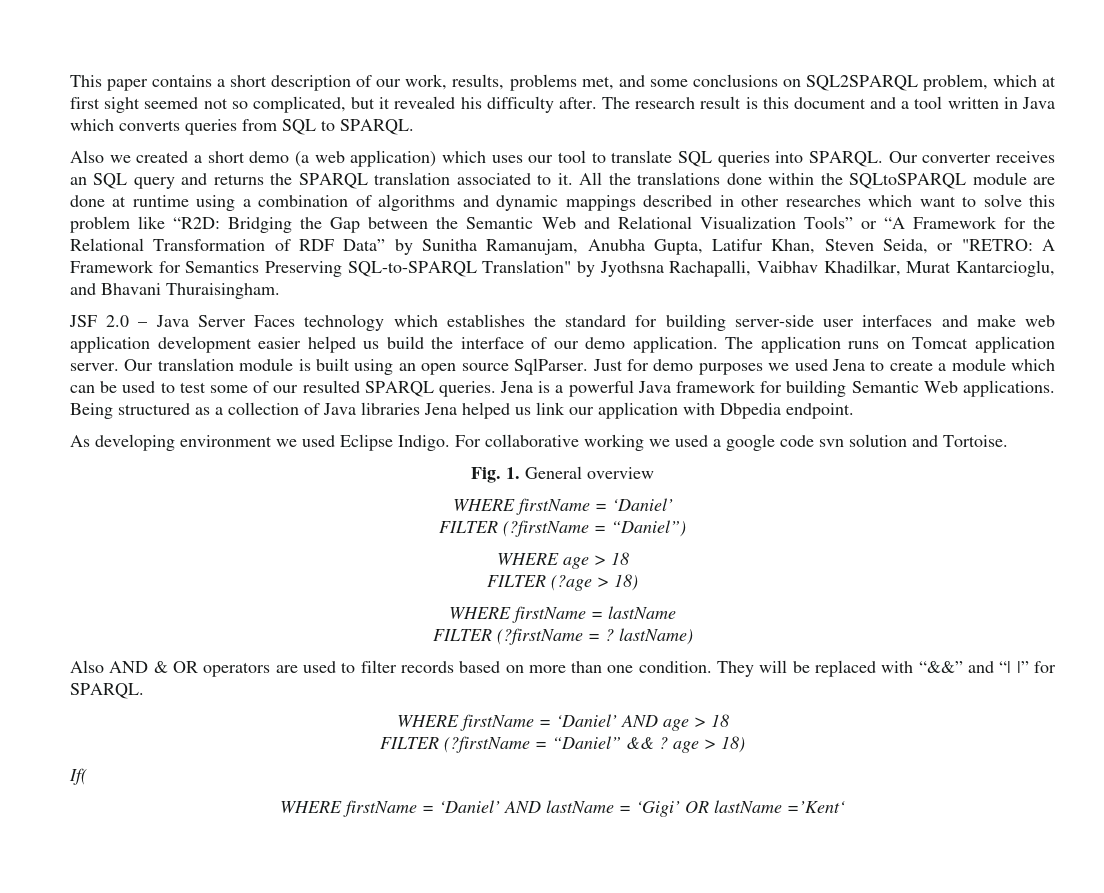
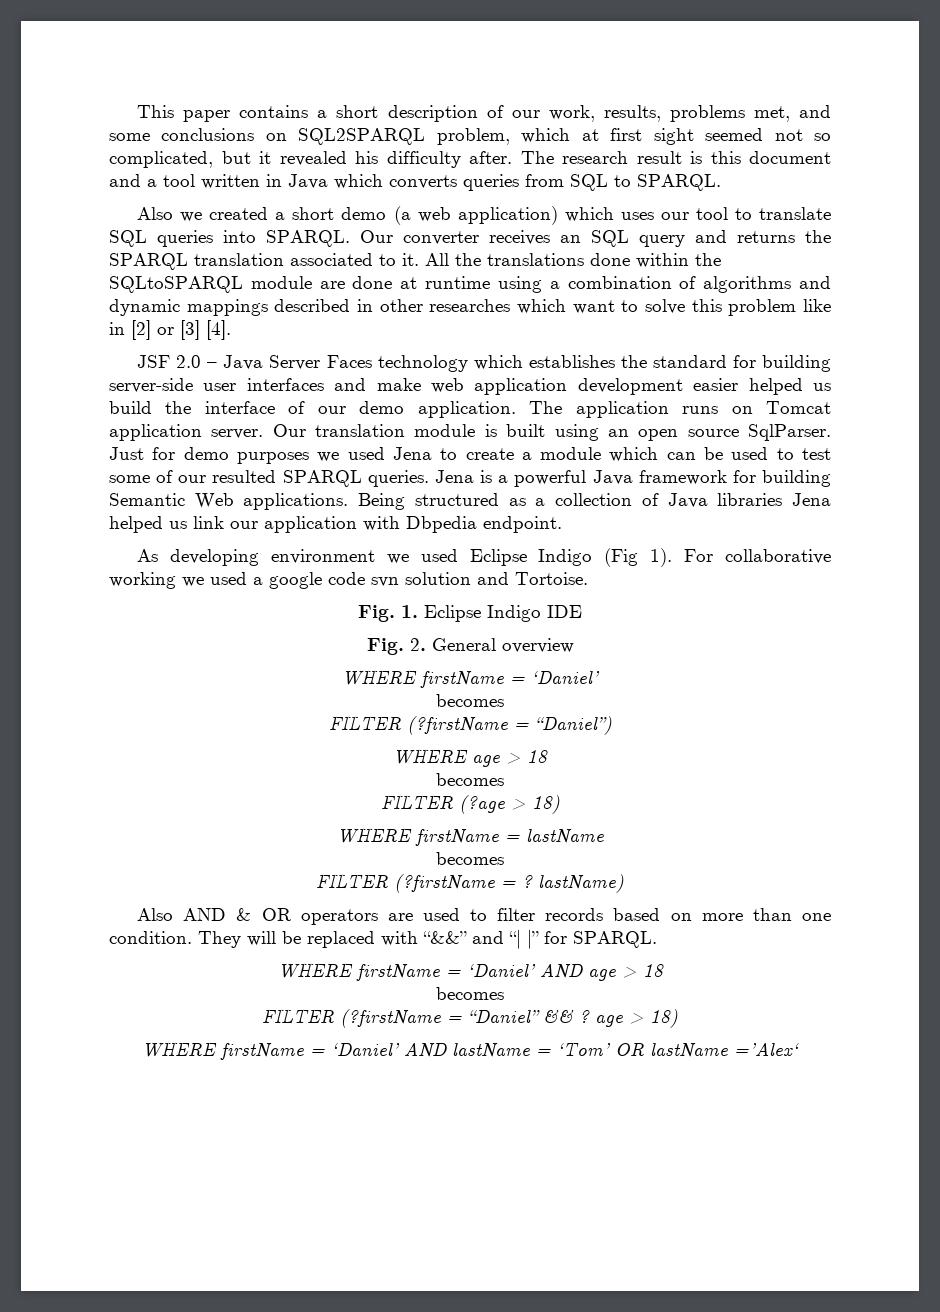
[173,216,1055,233] [70,238,1055,255] [70,260,1055,277] [70,283,280,299] “R2D: Bridging the Gap between the Semantic Web and Relational Visualization Tools” or “A Framework for the Relational Transformation of RDF Data” by Sunitha Ramanujam, Anubha Gupta, Latifur Khan, Steven Seida, or "RETRO: A Framework for Semantics Preserving SQL-to-SPARQL Translation" by Jyothsna Rachapalli, Vaibhav Khadilkar, Murat Kantarcioglu, and Bhavani Thuraisingham. -> [109,320,231,340] in [2] or [3] [4].
[398,435,450,451] Indigo. -> [538,548,673,567] Indigo (Fig 1).
(520, 473) none -> [424,605,582,622] [366,638,426,655] Eclipse Indigo IDE // Fig. 2.
(673, 504) none -> [436,694,504,707] // becomes
(629, 558) none -> [436,773,504,786] // becomes
(676, 612) none -> [436,852,504,865] // becomes
(729, 720) none -> [436,987,504,1000] // becomes
[69,768,87,785] // If( -> (678, 1018) none
[636,801,680,817] ‘Gigi’ -> [557,1042,611,1056] ‘Tom’
[787,801,845,813] =’Kent‘ -> [734,1042,799,1056] =’Alex‘

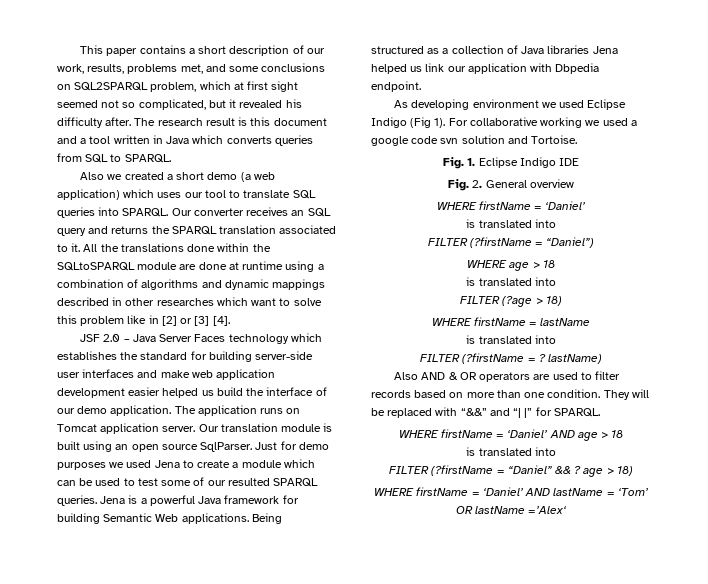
[436,694,504,707] becomes -> [466,219,556,228] is translated into
[436,773,504,786] becomes -> [466,277,556,286] is translated into
[436,852,504,865] becomes -> [466,335,556,344] is translated into
[436,987,504,1000] becomes -> [466,447,556,456] is translated into

